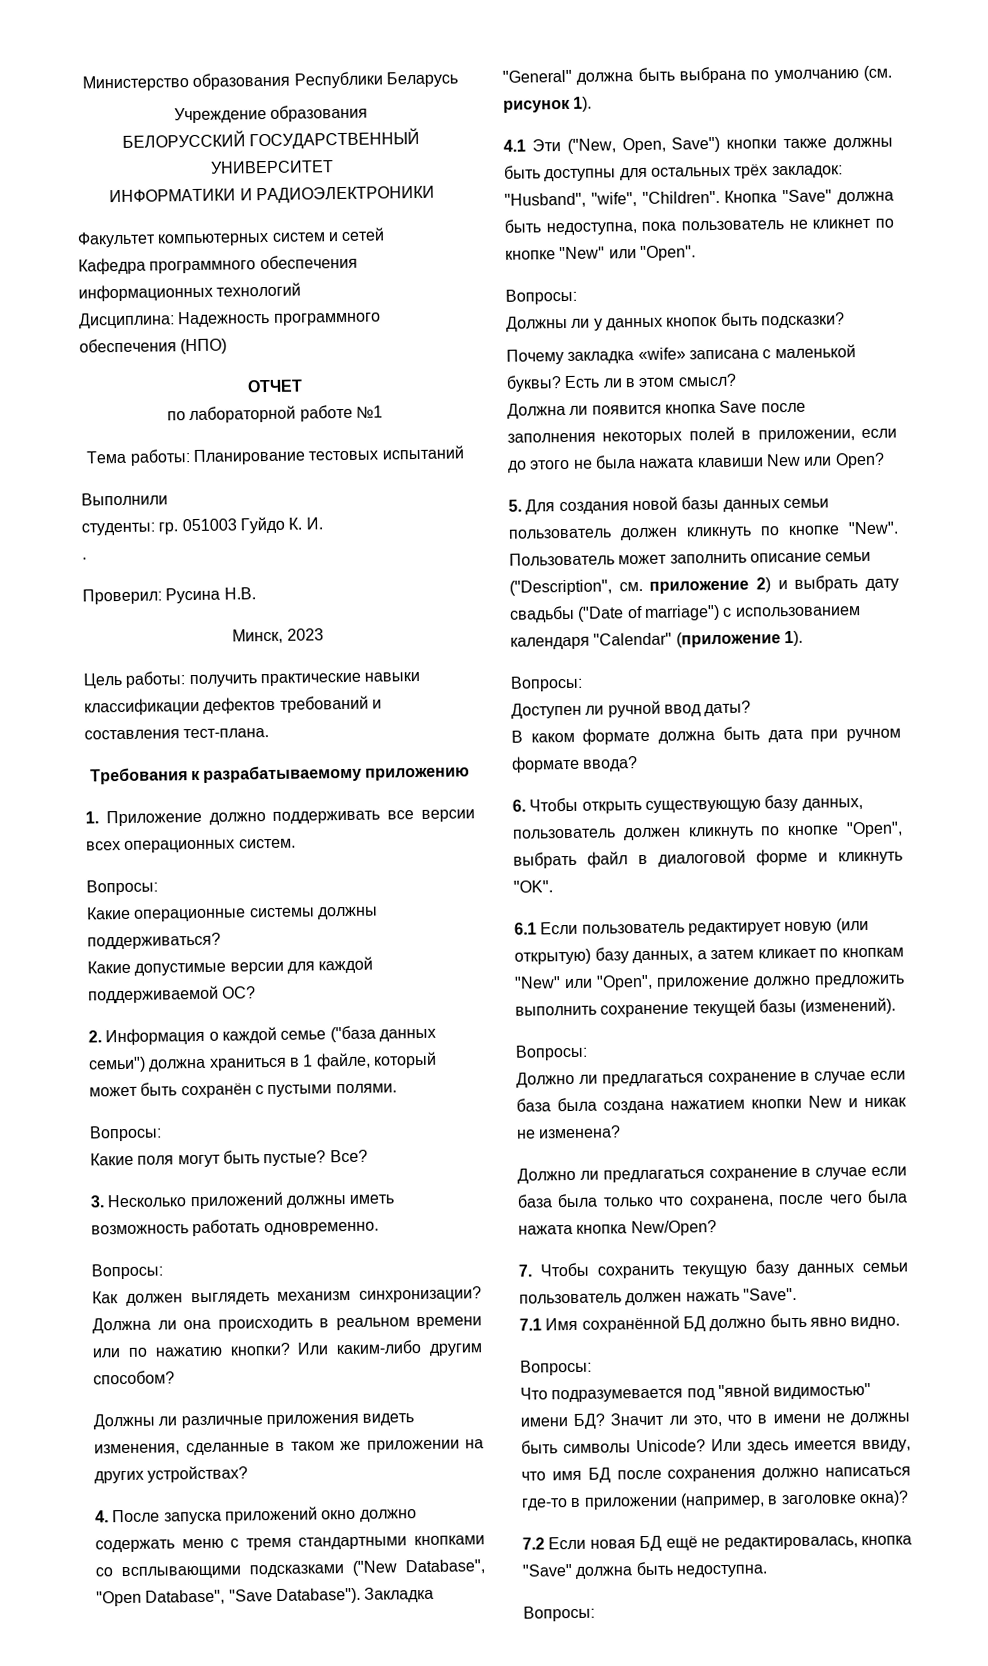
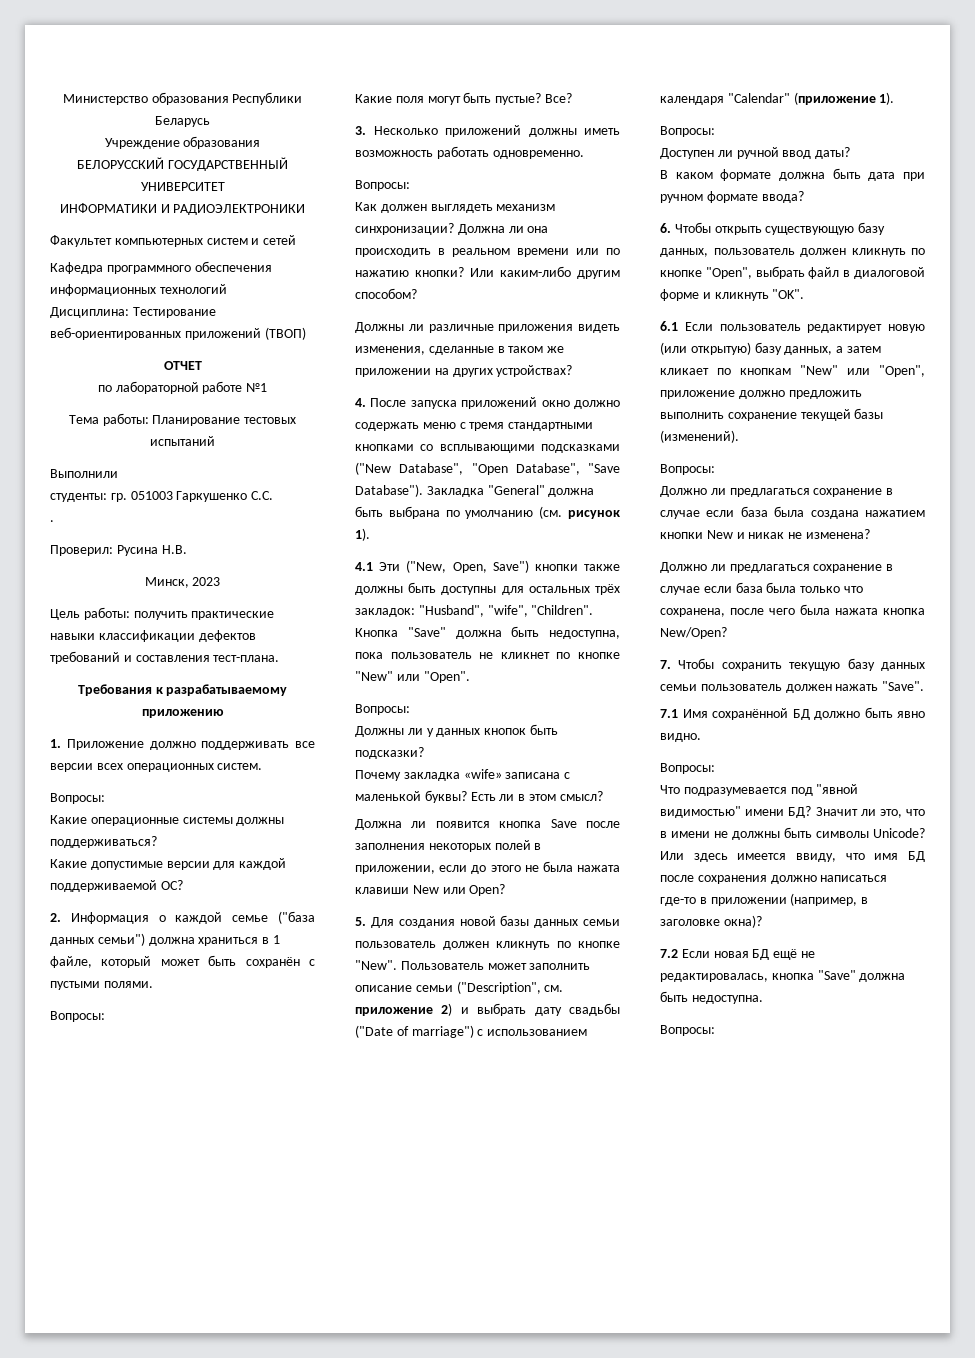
[177,310,381,328] [79,338,228,355] Надежность программного обеспечения (НПО) -> [132,307,216,318] [50,327,306,340] Тестирование веб-ориентированных приложений (ТВОП)
[239,516,323,534] Гуйдо К. И. -> [176,491,274,502] Гаркушенко С.С.

